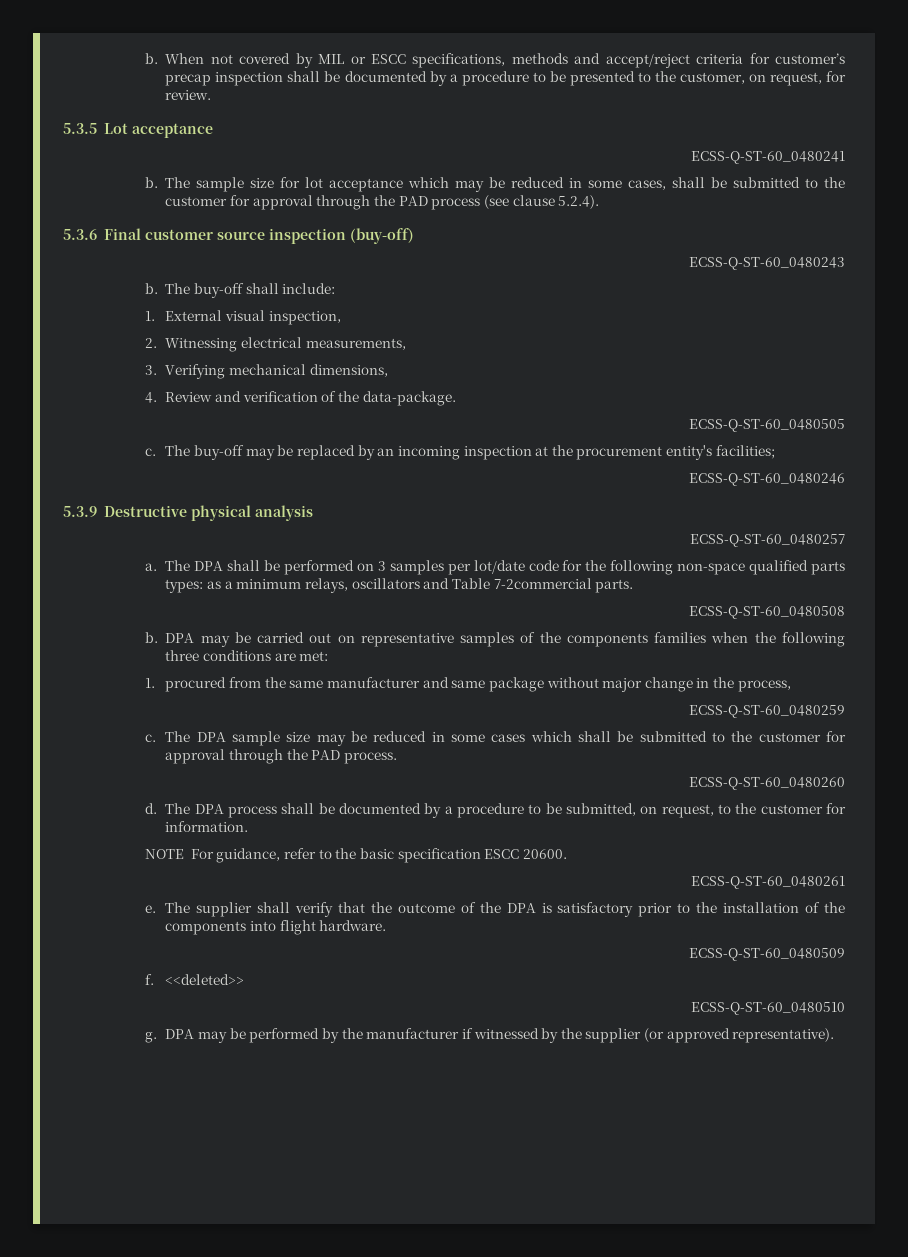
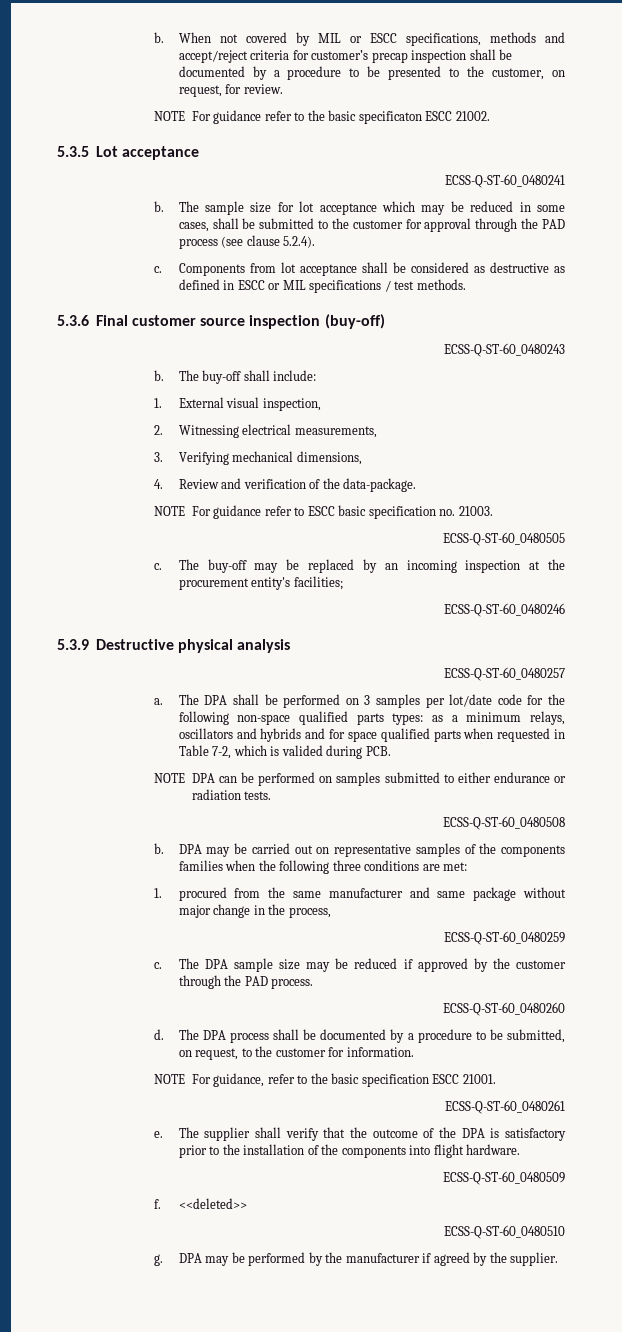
(212, 95) none -> [154,110,490,124] // NOTE For guidance refer to the basic specificaton ESCC 21002.
(600, 202) none -> [154,262,566,276] [178,279,466,293] // c. Components from lot acceptance shall be considered as destructive as defined in ESCC or MIL specifications / test methods.
(456, 398) none -> [154,505,493,519] // NOTE For guidance refer to ESCC basic specification no. 21003.
[451,578,634,593] Table 7-2commercial parts. -> [260,728,565,742] [178,745,391,759] [154,772,567,786] [191,789,272,800] hybrids and for space qualified parts when requested in Table 7-2, which is valided during PCB. // NOTE DPA can be performed on samples submitted to either endurance or radiation tests.
[431,731,846,742] [165,749,226,764] in some cases which shall be submitted to the customer for approval -> [403,958,566,972] if approved by the customer
[522,849,567,859] 20600. -> [462,1074,496,1084] 21001.
[473,1028,835,1043] witnessed by the supplier (or approved representative). -> [433,1252,559,1266] agreed by the supplier.

